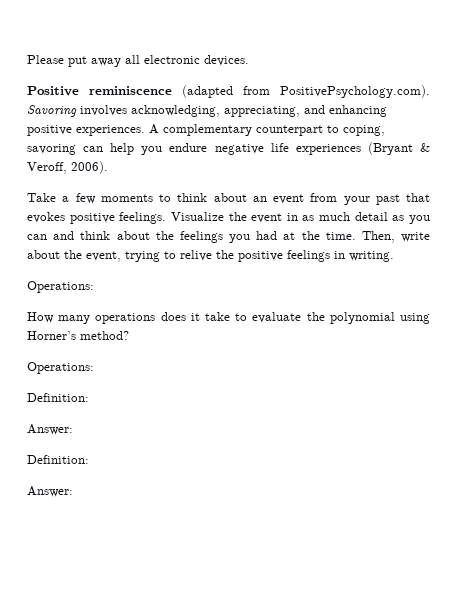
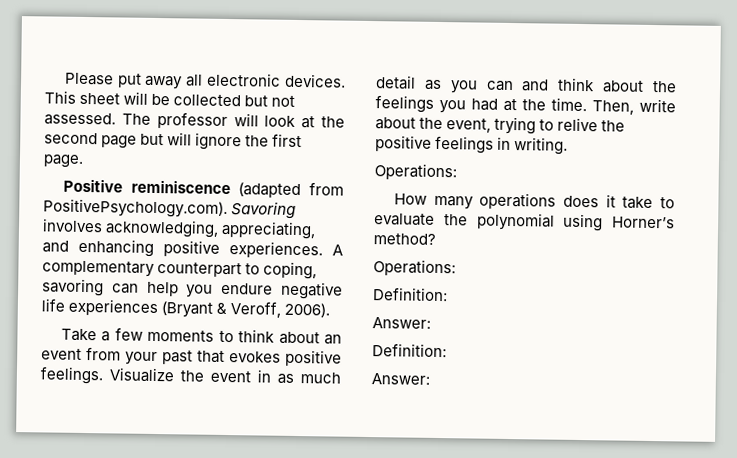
(249, 60) none -> [44,90,296,107] [44,111,345,129] [44,132,303,151] [43,154,84,168] This sheet will be collected but not assessed. The professor will look at the second page but will ignore the first page.

